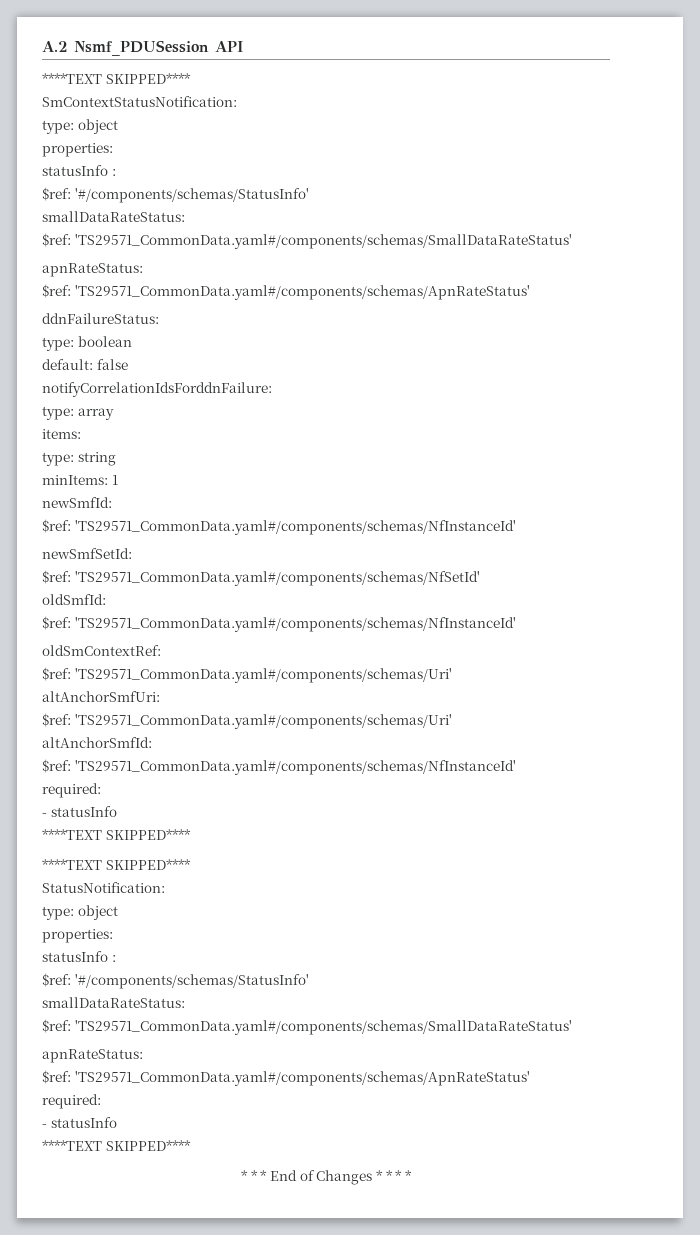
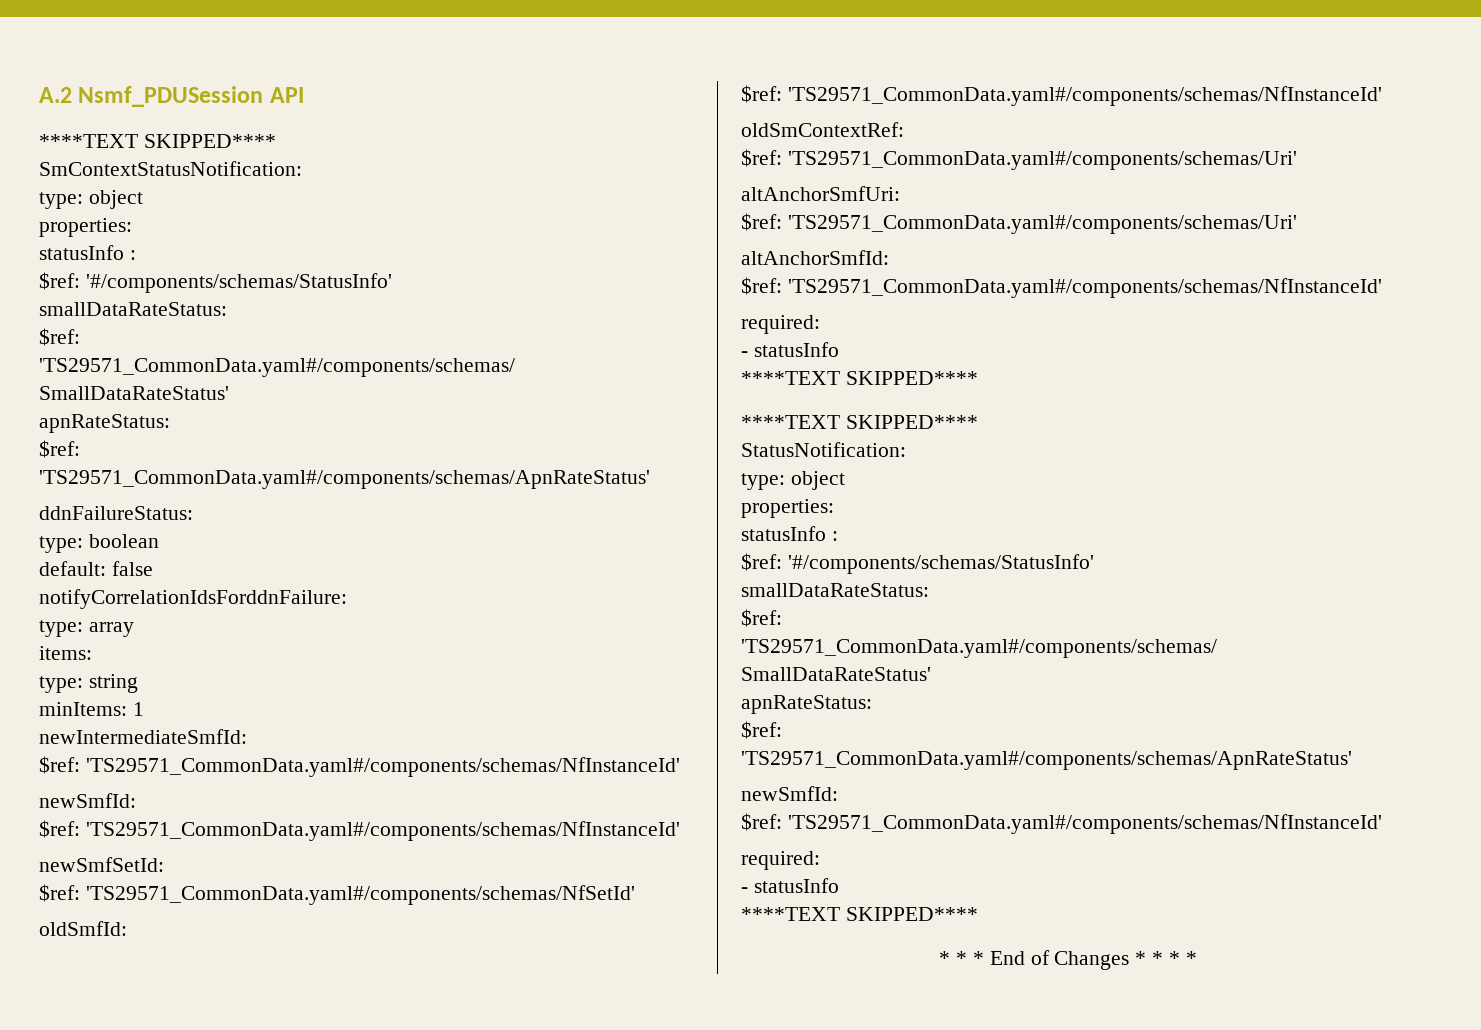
(118, 480) none -> [39,729,247,744] [39,756,680,777] // newIntermediateSmfId: // $ref: 'TS29571_CommonData.yaml#/components/schemas/NfInstanceId'
(530, 1078) none -> [741,786,838,801] [741,813,1382,834] // newSmfId: // $ref: 'TS29571_CommonData.yaml#/components/schemas/NfInstanceId'

